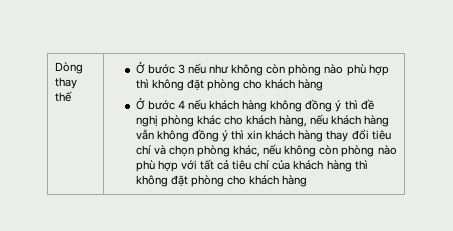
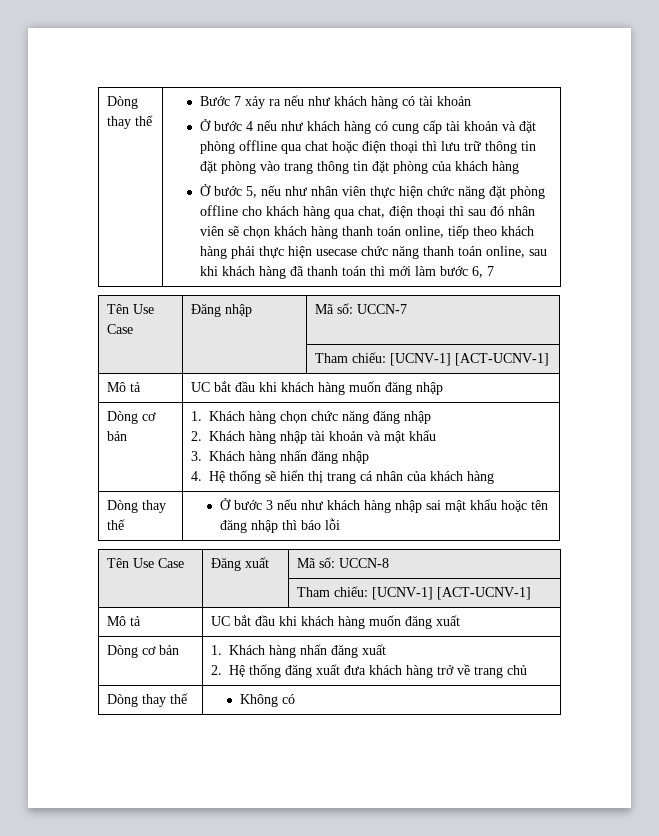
[55,62,84,74] [55,77,78,89] [55,91,73,102] Dòng thay thế -> [106,96,138,109] [106,115,153,129] [200,95,472,109] [200,119,537,134] [200,140,537,154] [200,160,520,174] [200,184,546,199] [200,205,536,219] [200,225,535,239] [200,245,548,259] [200,266,495,279] [106,304,154,314] [106,324,133,334] [190,303,252,317] [314,303,407,314] [314,352,549,366] [106,382,141,392] [190,381,443,395] [106,411,156,424] [106,431,127,441] [190,410,431,424] [190,430,436,444] [190,450,369,464] [190,470,494,484] [106,500,166,513] [106,519,125,530] Dòng thay thế | Bước 7 xảy ra nếu như khách hàng có tài khoản // Ở bước 4 nếu như khách hàng có cung cấp tài khoản và đặt phòng offline qua chat hoặc điện thoại thì lưu trữ thông tin đặt phòng vào trang thông tin đặt phòng của khách hàng // Ở bước 5, nếu như nhân viên thực hiện chức năng đặt phòng offline cho khách hàng qua chat, điện thoại thì sau đó nhân viên sẽ chọn khách hàng thanh toán online, tiếp theo khách hàng phải thực hiện usecase chức năng thanh toán online, sau khi khách hàng đã thanh toán thì mới làm bước 6, 7 // Tên Use Case | Đăng nhập | Mã số: UCCN-7 // | | Tham chiếu: [UCNV-1] [ACT-UCNV-1] // Mô tả | UC bắt đầu khi khách hàng muốn đăng nhập // Dòng cơ bản | 1. Khách hàng chọn chức năng đăng nhập // 2. Khách hàng nhập tài khoản và mật khẩu // 3. Khách hàng nhấn đăng nhập // 4. Hệ thống sẽ hiển thị trang cá nhân của khách hàng // Dòng thay thế
[231,64,389,76] [135,79,324,91] [135,97,374,112] [135,114,390,127] [135,129,391,142] [135,144,397,157] [135,159,368,172] [135,175,308,187] không còn phòng nào phù hợp thì không đặt phòng cho khách hàng // Ở bước 4 nếu khách hàng không đồng ý thì đề nghị phòng khác cho khách hàng, nếu khách hàng vẫn không đồng ý thì xin khách hàng thay đổi tiêu chí và chọn phòng khác, nếu không còn phòng nào phù hợp với tất cả tiêu chí của khách hàng thì không đặt phòng cho khách hàng -> [327,499,549,513] [220,518,341,533] [106,558,184,568] [210,557,269,571] [296,557,389,568] [296,586,531,600] [106,616,141,626] [210,615,460,629] [106,645,179,658] [210,644,386,658] [210,664,527,678] [106,693,188,707] [240,694,296,707] khách hàng nhập sai mật khẩu hoặc tên đăng nhập thì báo lỗi // Tên Use Case | Đăng xuất | Mã số: UCCN-8 // | | Tham chiếu: [UCNV-1] [ACT-UCNV-1] // Mô tả | UC bắt đầu khi khách hàng muốn đăng xuất // Dòng cơ bản | 1. Khách hàng nhấn đăng xuất // 2. Hệ thống đăng xuất đưa khách hàng trở về trang chủ // Dòng thay thế | Không có

